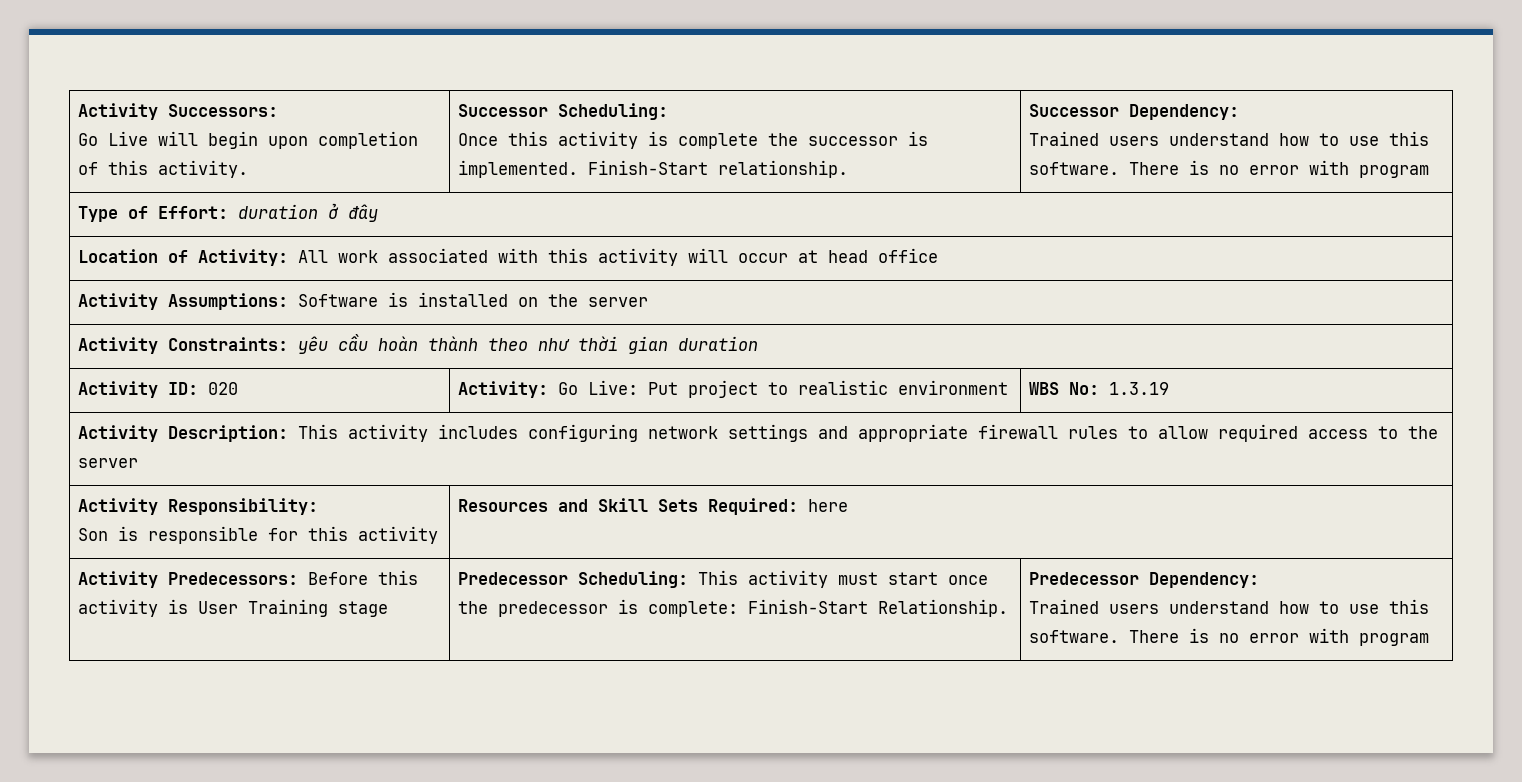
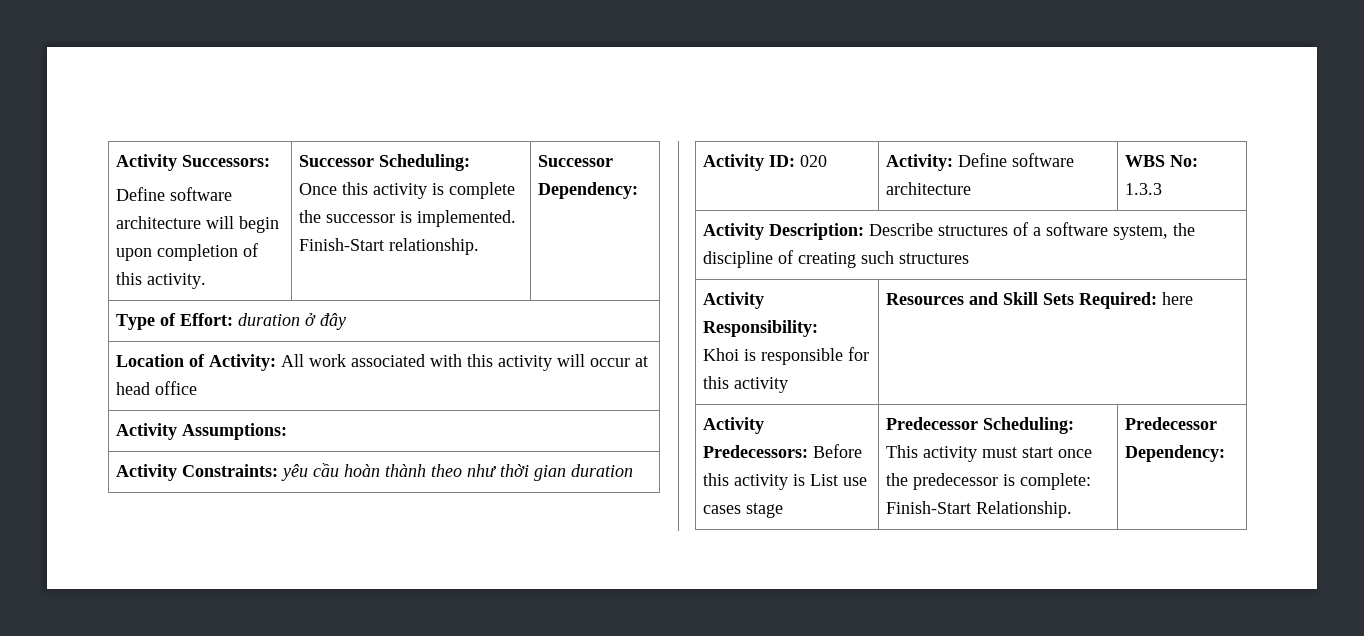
[77,131,148,146] Go Live -> [116,187,233,201] [116,216,202,229] Define software architecture
[1028,131,1429,146] [1028,160,1429,178] // Trained users understand how to use this software. There is no error with program -> (639, 190) none
[297,292,648,307] Software is installed on the server -> (288, 431) none
[557,380,1008,398] Go Live: Put project to realistic environment -> [958,153,1075,167] [886,182,972,195] Define software architecture
[1108,382,1169,395] 1.3.19 -> [1125,183,1163,195] 1.3.3
[297,424,1438,442] [77,458,138,468] This activity includes configuring network settings and appropriate firewall rules to allow required access to the server -> [869,222,1196,240] [703,250,970,268] Describe structures of a software system, the discipline of creating such structures
[77,528,108,541] Son -> [703,348,740,361] Khoi
[197,599,328,617] User Training -> [810,474,868,486] [703,505,742,514] List use cases
[1028,599,1429,614] [1028,628,1429,646] // Trained users understand how to use this software. There is no error with program -> (1226, 453) none

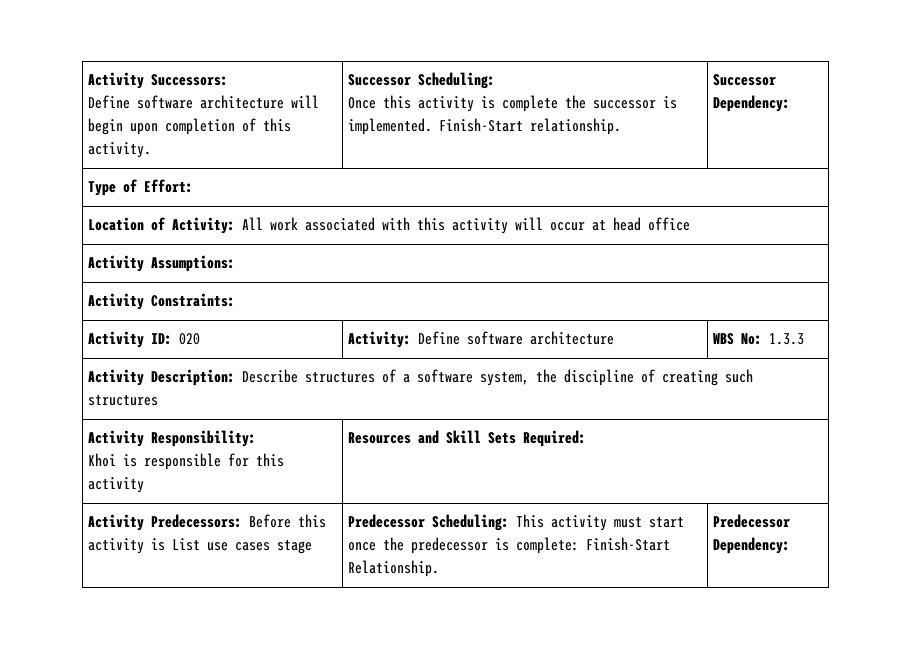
[238,313,347,330] duration ở đây -> (194, 186) none
[281,463,634,481] yêu cầu hoàn thành theo như thời gian duration -> (236, 300) none
[1162,292,1194,305] here -> (587, 438) none

